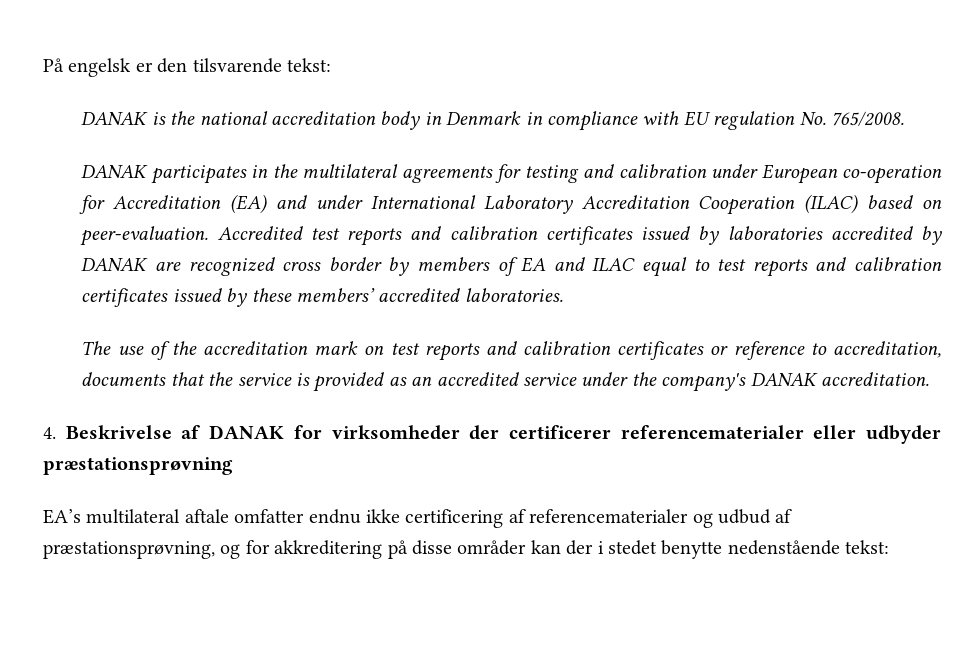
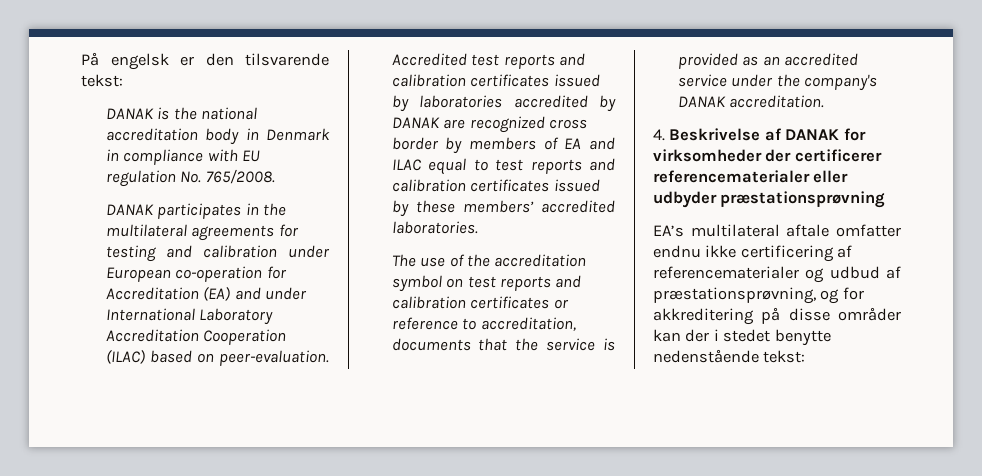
[314,341,359,355] mark -> [391,275,442,292] symbol

